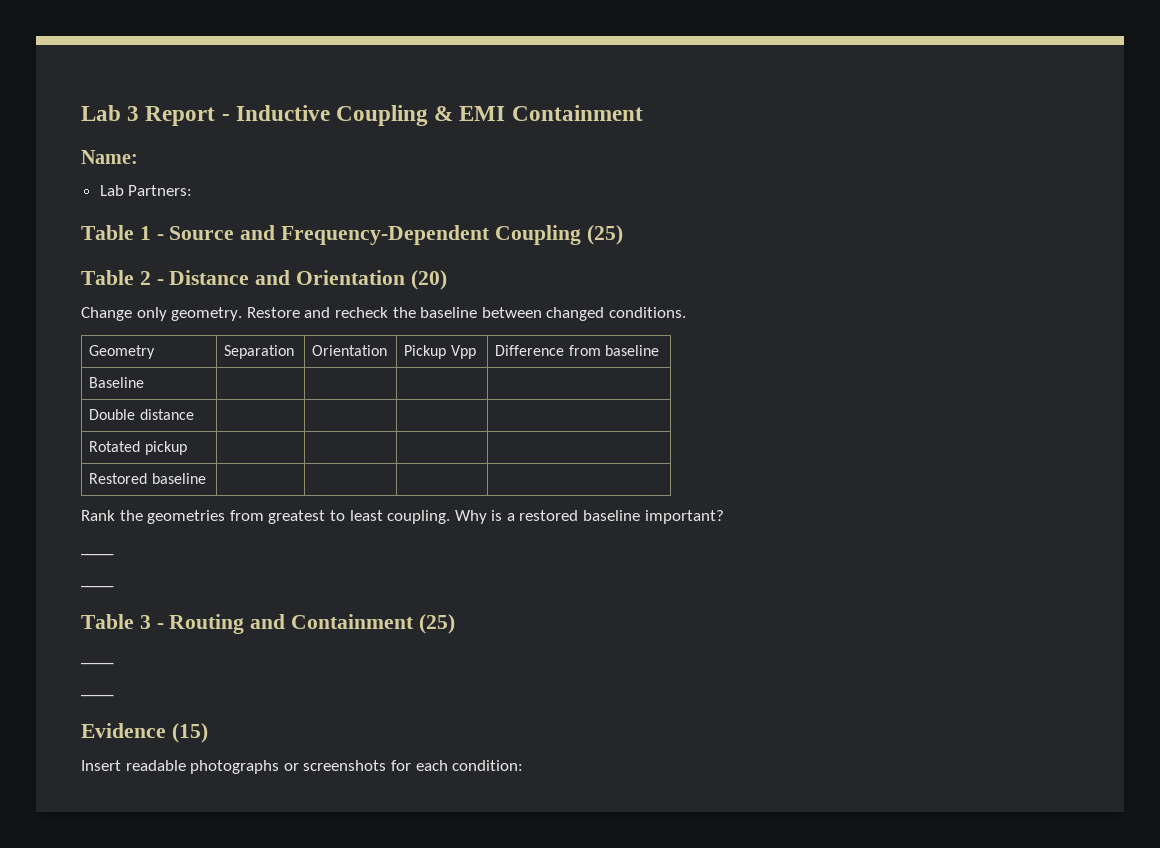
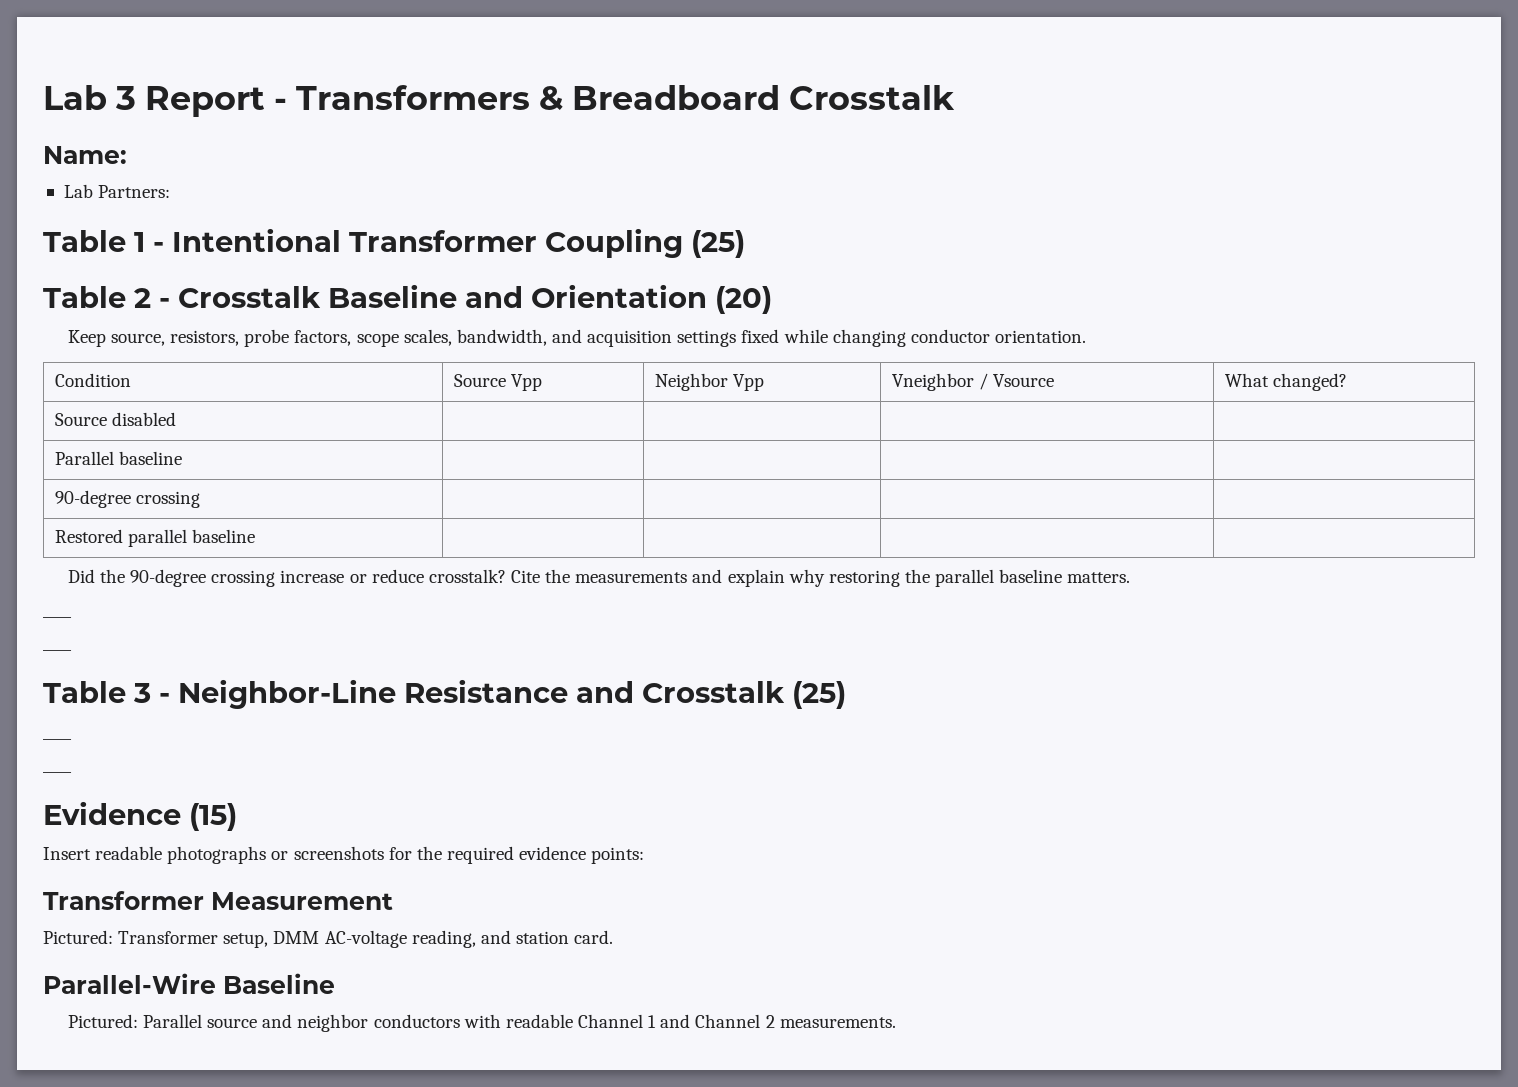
[235,105,643,126] Inductive Coupling & EMI Containment -> [296,85,956,110] Transformers & Breadboard Crosstalk
[169,225,491,245] Source and Frequency-Dependent -> [172,228,537,252] Intentional Transformer
[169,270,250,285] Distance -> [178,284,457,308] Crosstalk Baseline
[81,307,686,321] [89,345,156,359] [224,345,295,359] [312,345,388,356] [404,345,476,359] [495,345,659,356] [89,377,145,388] [89,409,194,420] [89,441,187,455] Change only geometry. Restore and recheck the baseline between changed conditions. // Geometry | Separation | Orientation | Pickup Vpp | Difference from baseline // Baseline | | | | // Double distance | | | | // Rotated pickup -> [67,329,1086,347] [54,373,131,387] [453,374,543,391] [654,373,765,391] [891,373,1055,391] [1224,373,1348,391] [54,412,177,426] [54,451,183,465] [54,490,201,508] Keep source, resistors, probe factors, scope scales, bandwidth, and acquisition settings fixed while changing conductor orientation. // Condition | Source Vpp | Neighbor Vpp | Vneighbor / Vsource | What changed? // Source disabled | | | | // Parallel baseline | | | | // 90-degree crossing
[151,473,206,484] [81,510,724,524] baseline | | | | // Rank the geometries from greatest to least coupling. Why is a restored baseline important? -> [128,529,256,547] [67,569,1131,587] parallel baseline | | | | // Did the 90-degree crossing increase or reduce crosstalk? Cite the measurements and explain why restoring the parallel baseline matters.
[169,614,415,634] Routing and Containment -> [178,679,785,709] Neighbor-Line Resistance and Crosstalk
[415,760,524,771] each condition: -> [416,846,645,864] [43,891,393,910] [43,930,614,948] [43,973,335,994] [67,1014,896,1032] the required evidence points: // Transformer Measurement // Pictured: Transformer setup, DMM AC-voltage reading, and station card. // Parallel-Wire Baseline // Pictured: Parallel source and neighbor conductors with readable Channel 1 and Channel 2 measurements.

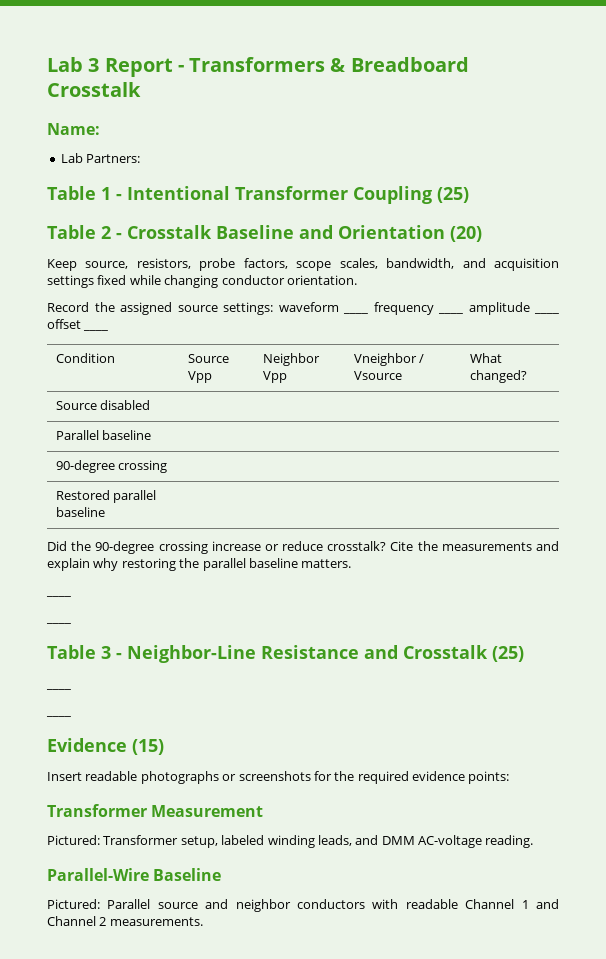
(1086, 336) none -> [47,302,339,315] [343,302,559,315] [47,319,81,329] [83,329,109,331] // Record the assigned source settings: waveform ____ frequency ____ amplitude ____ offset ____
[273,930,614,948] DMM AC-voltage reading, and station card. -> [221,835,534,848] labeled winding leads, and DMM AC-voltage reading.

